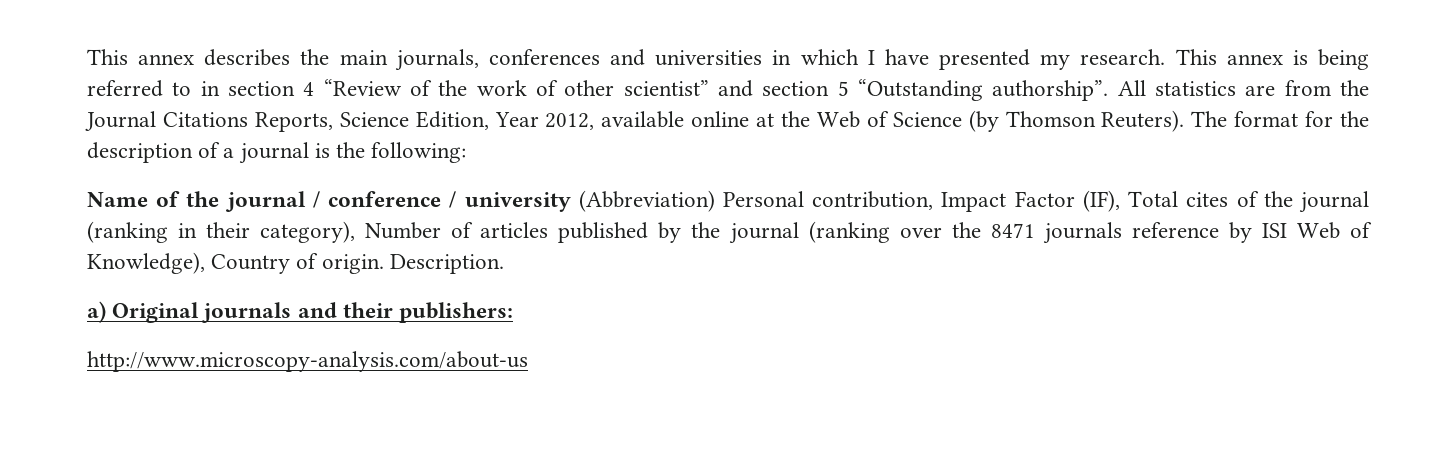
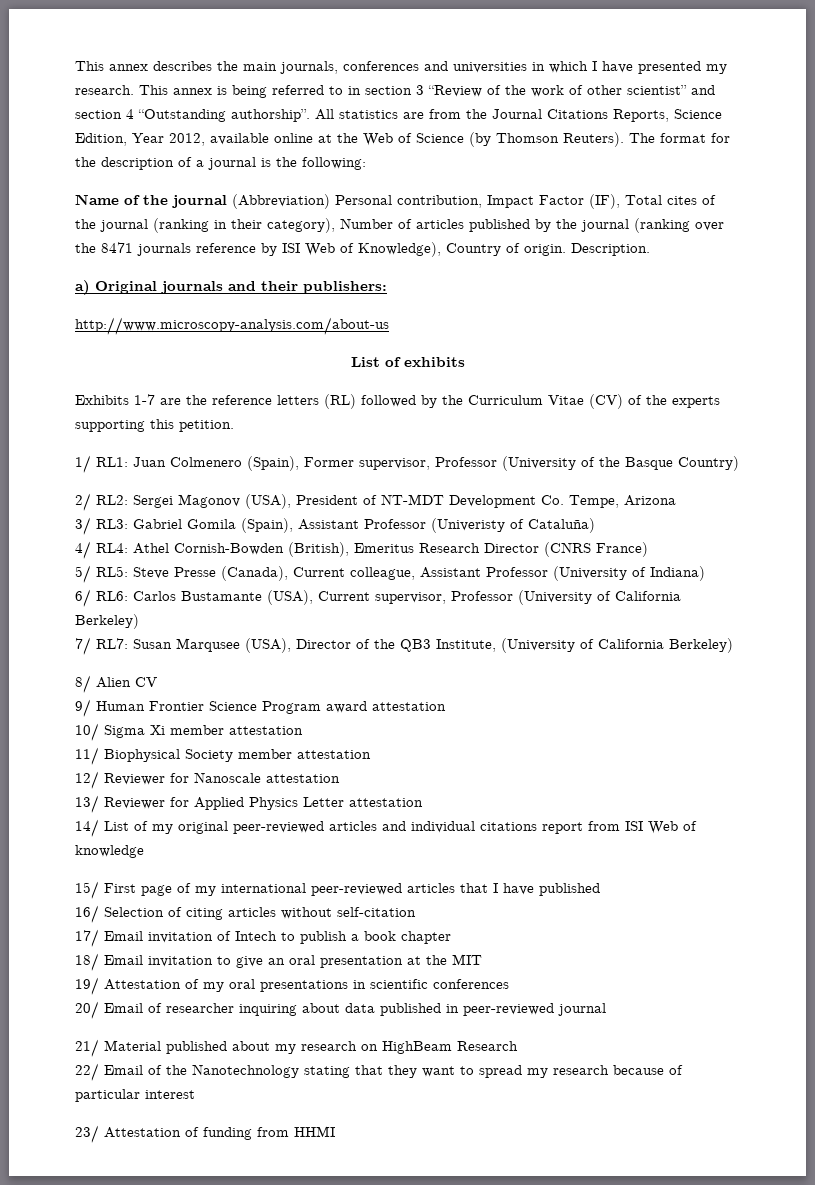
[303,82,315,96] 4 -> [416,85,424,95] 3
[837,81,849,96] 5 -> [126,109,134,119] 4
[312,191,571,212] / conference / university -> (227, 201) none
(528, 361) none -> [350,357,465,367] [75,394,720,409] [75,419,234,432] [75,455,739,473] [75,493,676,511] [75,517,595,535] [75,541,648,559] [75,565,705,583] [75,589,681,607] [75,614,139,629] [75,637,733,655] [75,675,157,693] [75,699,446,717] [75,723,303,741] [75,747,371,765] [75,771,340,789] [75,795,423,813] [75,819,697,837] [75,845,144,858] [75,881,600,899] [75,905,416,923] [75,929,451,947] [75,953,482,971] [75,977,509,995] [75,1001,606,1019] [75,1039,518,1057] [75,1063,683,1081] [75,1089,195,1102] [75,1125,335,1143] // List of exhibits // Exhibits 1-7 are the reference letters (RL) followed by the Curriculum Vitae (CV) of the experts supporting this petition. // 1/ RL1: Juan Colmenero (Spain), Former supervisor, Professor (University of the Basque Country) // 2/ RL2: Sergei Magonov (USA), President of NT-MDT Development Co. Tempe, Arizona // 3/ RL3: Gabriel Gomila (Spain), Assistant Professor (Univeristy of Cataluña) // 4/ RL4: Athel Cornish-Bowden (British), Emeritus Research Director (CNRS France) // 5/ RL5: Steve Presse (Canada), Current colleague, Assistant Professor (University of Indiana) // 6/ RL6: Carlos Bustamante (USA), Current supervisor, Professor (University of California Berkeley) // 7/ RL7: Susan Marqusee (USA), Director of the QB3 Institute, (University of California Berkeley) // 8/ Alien CV // 9/ Human Frontier Science Program award attestation // 10/ Sigma Xi member attestation // 11/ Biophysical Society member attestation // 12/ Reviewer for Nanoscale attestation // 13/ Reviewer for Applied Physics Letter attestation // 14/ List of my original peer-reviewed articles and individual citations report from ISI Web of knowledge // 15/ First page of my international peer-reviewed articles that I have published // 16/ Selection of citing articles without self-citation // 17/ Email invitation of Intech to publish a book chapter // 18/ Email invitation to give an oral presentation at the MIT // 19/ Attestation of my oral presentations in scientific conferences // 20/ Email of researcher inquiring about data published in peer-reviewed journal // 21/ Material published about my research on HighBeam Research // 22/ Email of the Nanotechnology stating that they want to spread my research because of particular interest // 23/ Attestation of funding from HHMI

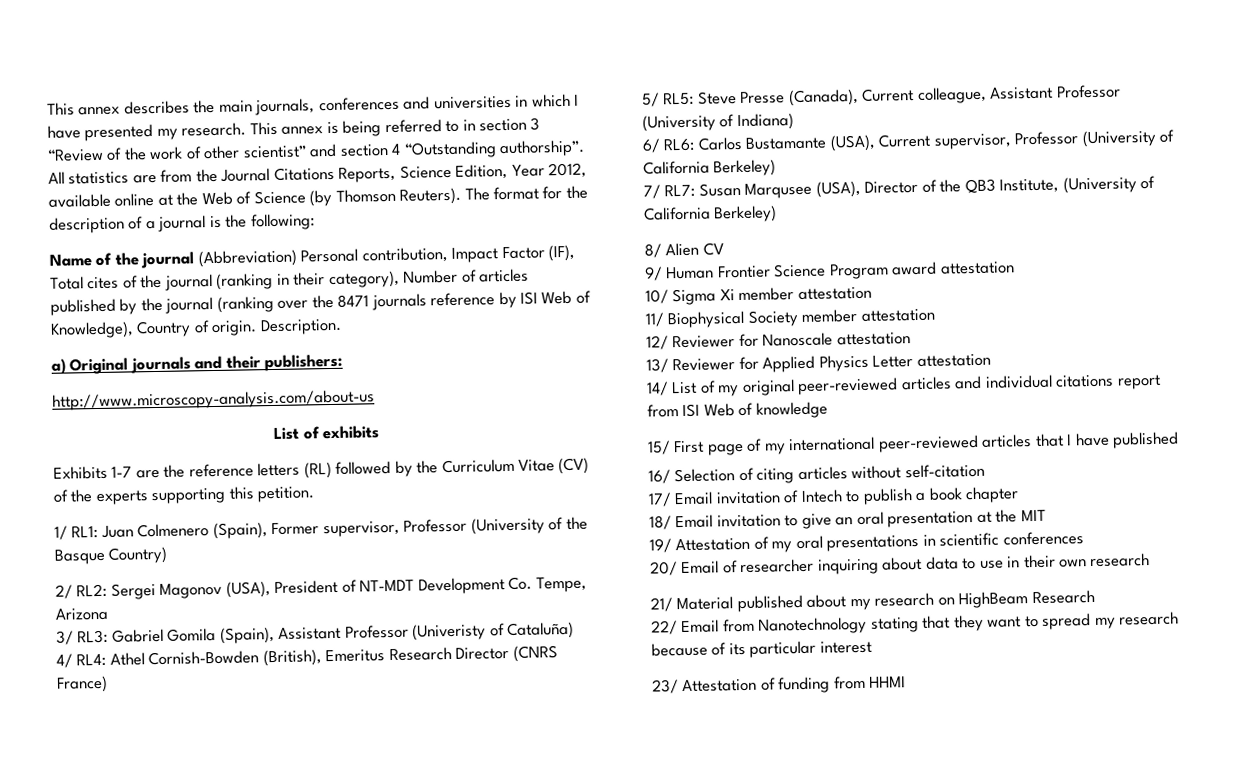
[380,1003,606,1016] published in peer-reviewed journal -> [962,553,1151,570] to use in their own research
[148,1065,187,1075] of the -> [722,618,755,633] from
(683, 1070) none -> [728,642,746,656] its

